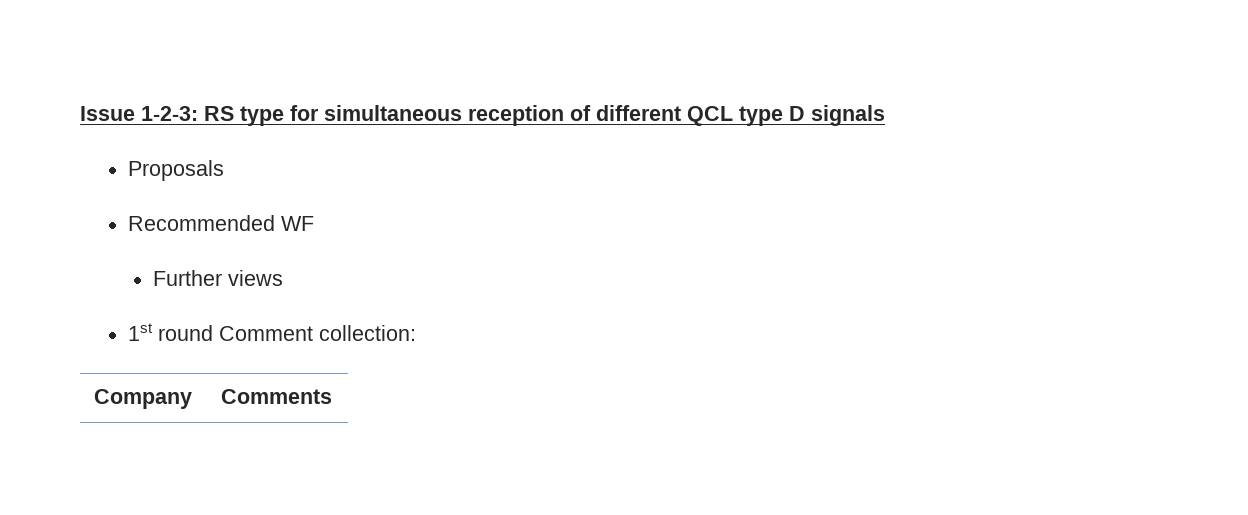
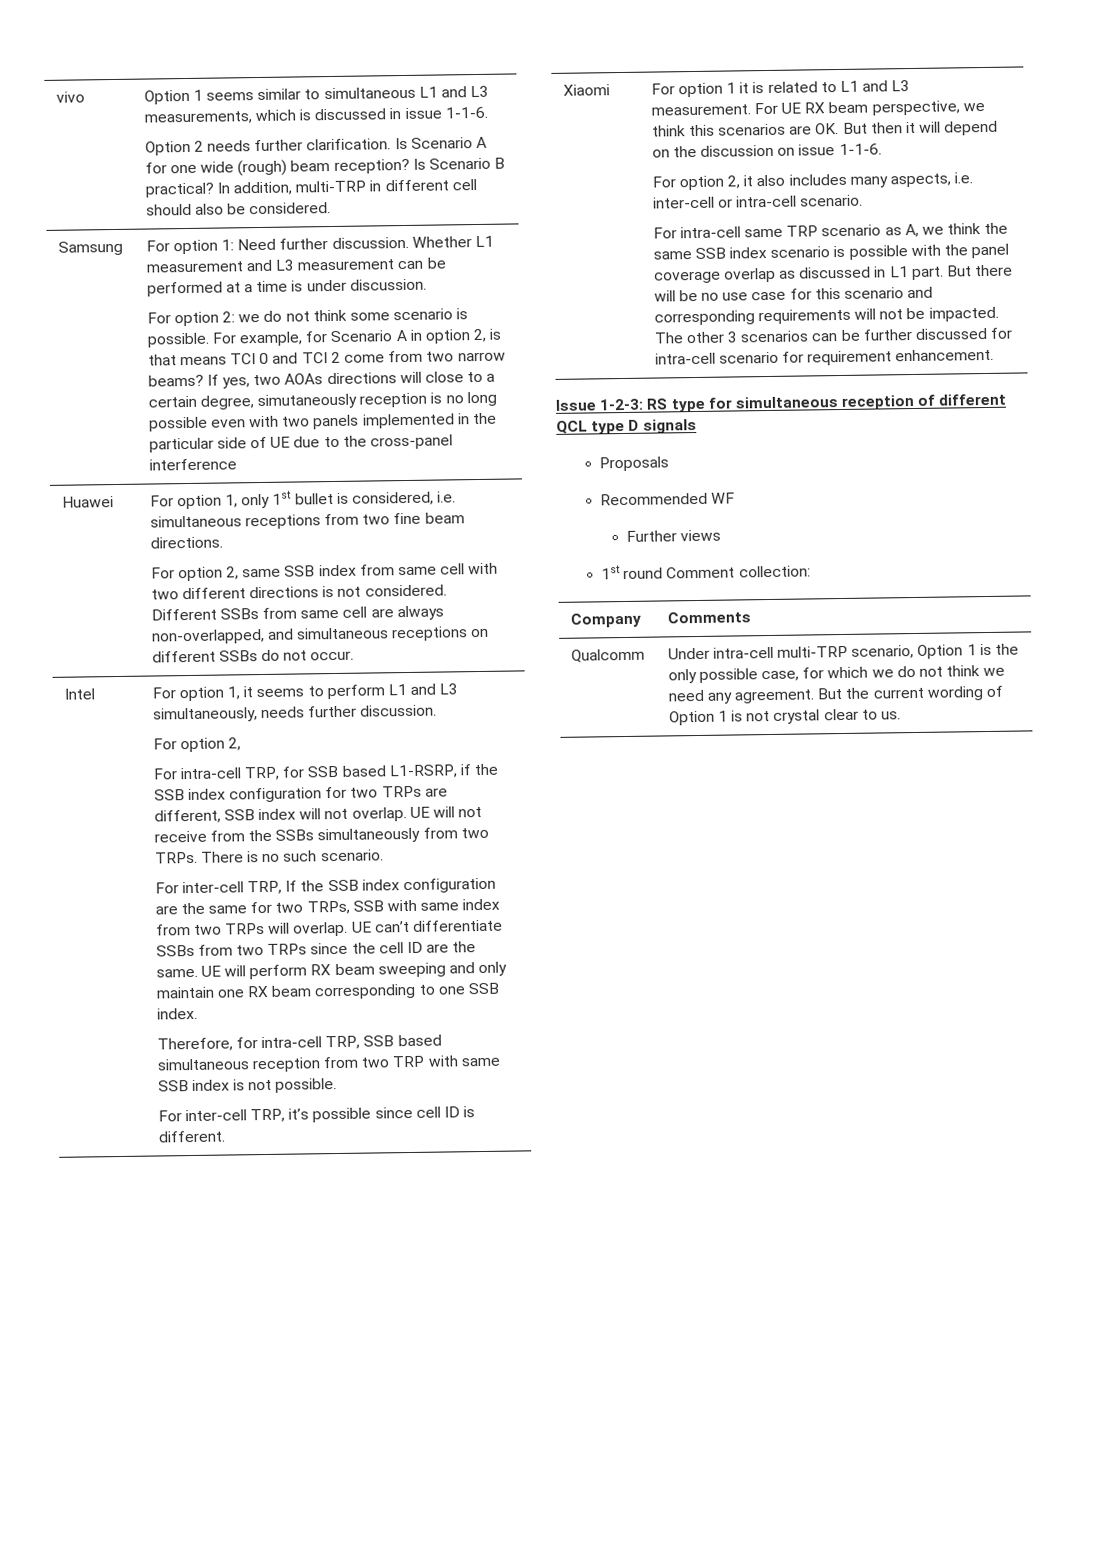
(80, 113) none -> [55,91,85,103] [143,85,490,105] [143,106,488,125] [144,136,488,156] [144,157,506,177] [144,178,477,198] [145,202,332,216] [57,240,123,256] [145,235,495,255] [145,257,447,273] [146,278,427,297] [146,308,469,327] [146,328,502,348] [147,350,506,366] [147,371,496,389] [147,391,497,410] [148,412,498,432] [148,434,454,453] [148,458,237,471] [61,496,114,508] [149,490,457,510] [149,512,465,530] [149,536,223,549] [150,562,499,582] [150,584,447,600] [150,605,444,621] [150,626,490,645] [151,649,355,663] [63,688,95,700] [151,683,459,702] [152,704,438,723] [152,737,242,753] [152,763,499,781] [153,785,448,803] [153,806,483,824] [153,827,489,844] [154,849,384,864] [154,877,497,895] [154,898,501,915] [155,919,504,937] [155,941,477,957] [155,961,508,980] [155,982,501,1000] [156,1007,198,1020] [156,1034,442,1052] [156,1055,501,1073] [157,1078,338,1093] [157,1106,476,1123] [157,1130,226,1143] [562,84,610,96] [650,80,911,98] [650,100,985,116] [651,120,999,137] [651,143,882,158] [651,172,974,191] [652,194,864,209] [652,222,1009,239] [652,243,1010,260] [653,264,1014,284] [653,286,934,302] [653,306,999,326] [653,327,1014,344] [654,348,995,366] vivo | Option 1 seems similar to simultaneous L1 and L3 measurements, which is discussed in issue 1-1-6. // Option 2 needs further clarification. Is Scenario A for one wide (rough) beam reception? Is Scenario B practical? In addition, multi-TRP in different cell should also be considered. // Samsung | For option 1: Need further discussion. Whether L1 measurement and L3 measurement can be performed at a time is under discussion. // For option 2: we do not think some scenario is possible. For example, for Scenario A in option 2, is that means TCI 0 and TCI 2 come from two narrow beams? If yes, two AOAs directions will close to a certain degree, simutaneously reception is no long possible even with two panels implemented in the particular side of UE due to the cross-panel interference // Huawei | For option 1, only 1st bullet is considered, i.e. simultaneous receptions from two fine beam directions. // For option 2, same SSB index from same cell with two different directions is not considered. Different SSBs from same cell are always non-overlapped, and simultaneous receptions on different SSBs do not occur. // Intel | For option 1, it seems to perform L1 and L3 simultaneously, needs further discussion. // For option 2, // For intra-cell TRP, for SSB based L1-RSRP, if the SSB index configuration for two TRPs are different, SSB index will not overlap. UE will not receive from the SSBs simultaneously from two TRPs. There is no such scenario. // For inter-cell TRP, If the SSB index configuration are the same for two TRPs, SSB with same index from two TRPs will overlap. UE can’t differentiate SSBs from two TRPs since the cell ID are the same. UE will perform RX beam sweeping and only maintain one RX beam corresponding to one SSB index. // Therefore, for intra-cell TRP, SSB based simultaneous reception from two TRP with same SSB index is not possible. // For inter-cell TRP, it’s possible since cell ID is different. // Xiaomi | For option 1 it is related to L1 and L3 measurement. For UE RX beam perspective, we think this scenarios are OK. But then it will depend on the discussion on issue 1-1-6. // For option 2, it also includes many aspects, i.e. inter-cell or intra-cell scenario. // For intra-cell same TRP scenario as A, we think the same SSB index scenario is possible with the panel coverage overlap as discussed in L1 part. But there will be no use case for this scenario and corresponding requirements will not be impacted. The other 3 scenarios can be further discussed for intra-cell scenario for requirement enhancement. //
(333, 396) none -> [570,648,645,663] [667,643,1020,660] [667,665,1006,684] [667,685,1004,704] [668,708,902,726] // Qualcomm | Under intra-cell multi-TRP scenario, Option 1 is the only possible case, for which we do not think we need any agreement. But the current wording of Option 1 is not crystal clear to us.

